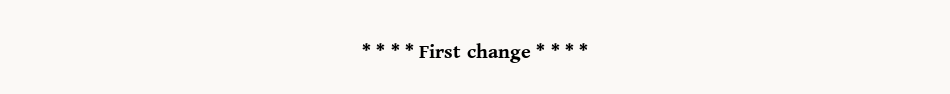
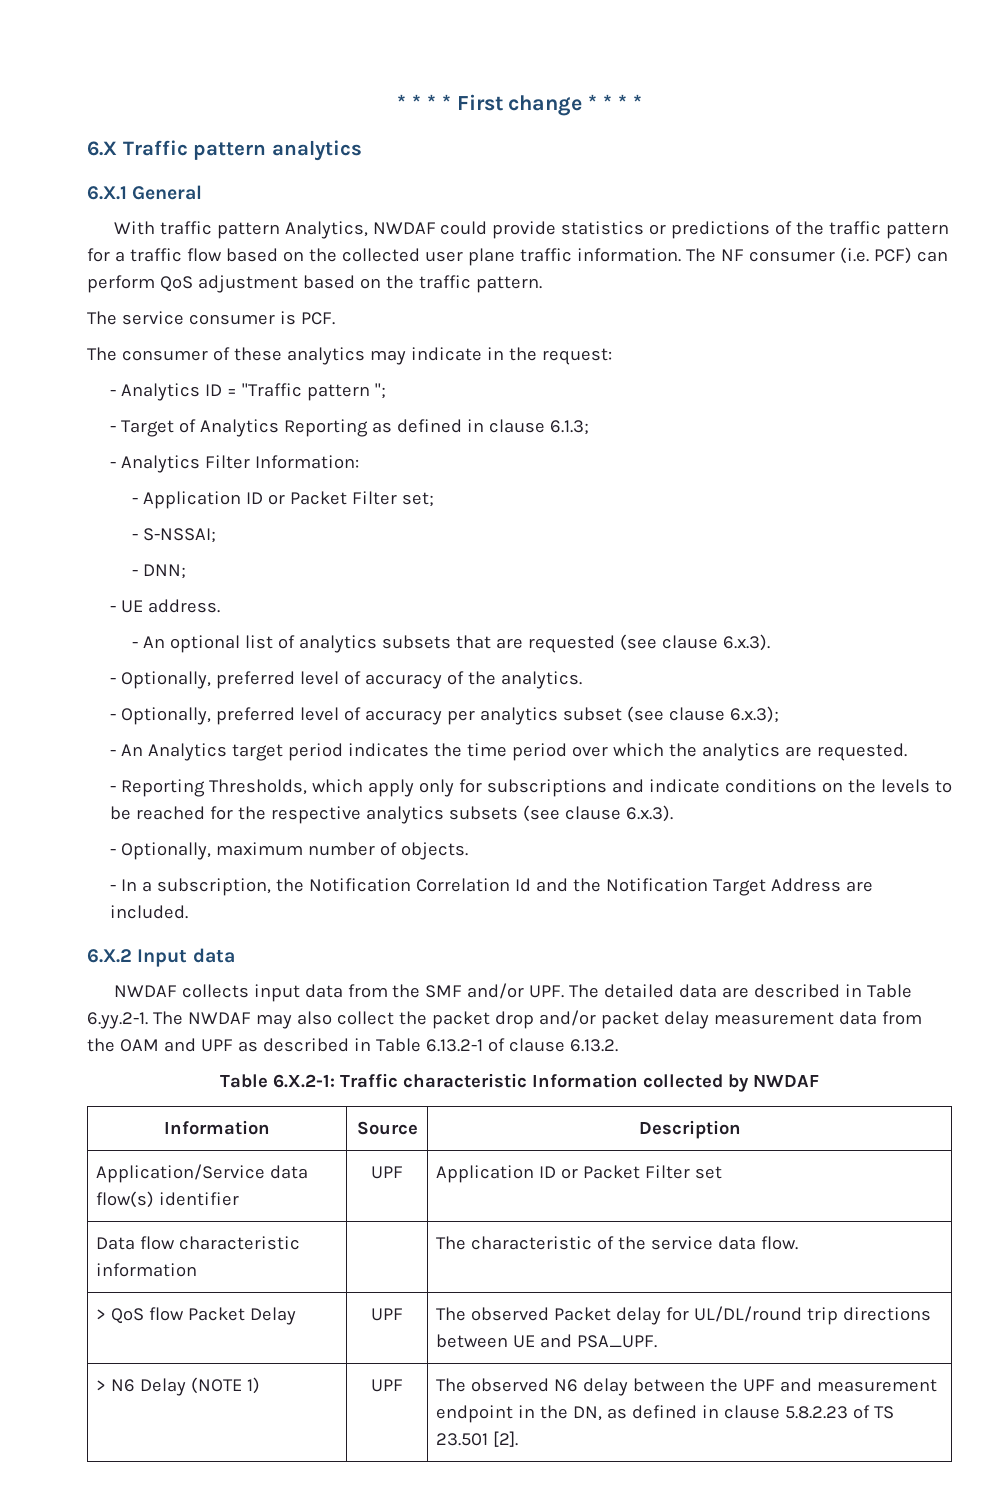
(589, 50) none -> [87,140,362,161] [87,185,203,200] [113,221,950,239] [87,247,948,266] [87,275,542,293] [87,311,335,325] [87,347,612,365] [109,383,386,401] [109,419,589,437] [109,455,359,473] [132,491,435,509] [132,528,217,543] [132,564,187,579] [109,599,220,613] [132,634,771,653] [109,671,582,689] [109,706,779,725] [109,743,907,761] [109,779,952,797] [109,805,673,824] [109,842,468,860] [109,878,873,896] [109,905,188,919] [87,948,235,967] [113,983,913,1002] [87,1010,922,1029] [87,1038,618,1052] [220,1073,819,1092] [164,1120,270,1135] [356,1121,418,1135] [638,1120,741,1139] [96,1164,309,1183] [96,1191,240,1208] [371,1166,403,1179] [436,1165,723,1183] [96,1236,301,1250] [96,1263,198,1277] [436,1236,799,1250] [96,1307,297,1325] [371,1308,403,1321] [436,1306,932,1325] [436,1334,658,1348] [96,1377,261,1396] [371,1379,403,1392] [436,1378,938,1396] [436,1405,895,1423] [436,1431,519,1447] // 6.X Traffic pattern analytics // 6.X.1 General // With traffic pattern Analytics, NWDAF could provide statistics or predictions of the traffic pattern for a traffic flow based on the collected user plane traffic information. The NF consumer (i.e. PCF) can perform QoS adjustment based on the traffic pattern. // The service consumer is PCF. // The consumer of these analytics may indicate in the request: // - Analytics ID = "Traffic pattern "; // - Target of Analytics Reporting as defined in clause 6.1.3; // - Analytics Filter Information: // - Application ID or Packet Filter set; // - S-NSSAI; // - DNN; // - UE address. // - An optional list of analytics subsets that are requested (see clause 6.x.3). // - Optionally, preferred level of accuracy of the analytics. // - Optionally, preferred level of accuracy per analytics subset (see clause 6.x.3); // - An Analytics target period indicates the time period over which the analytics are requested. // - Reporting Thresholds, which apply only for subscriptions and indicate conditions on the levels to be reached for the respective analytics subsets (see clause 6.x.3). // - Optionally, maximum number of objects. // - In a subscription, the Notification Correlation Id and the Notification Target Address are included. // 6.X.2 Input data // NWDAF collects input data from the SMF and/or UPF. The detailed data are described in Table 6.yy.2-1. The NWDAF may also collect the packet drop and/or packet delay measurement data from the OAM and UPF as described in Table 6.13.2-1 of clause 6.13.2. // Table 6.X.2-1: Traffic characteristic Information collected by NWDAF // Information | Source | Description // Application/Service data flow(s) identifier | UPF | Application ID or Packet Filter set // Data flow characteristic information | | The characteristic of the service data flow. // > QoS flow Packet Delay | UPF | The observed Packet delay for UL/DL/round trip directions between UE and PSA_UPF. // > N6 Delay (NOTE 1) | UPF | The observed N6 delay between the UPF and measurement endpoint in the DN, as defined in clause 5.8.2.23 of TS 23.501 [2].

